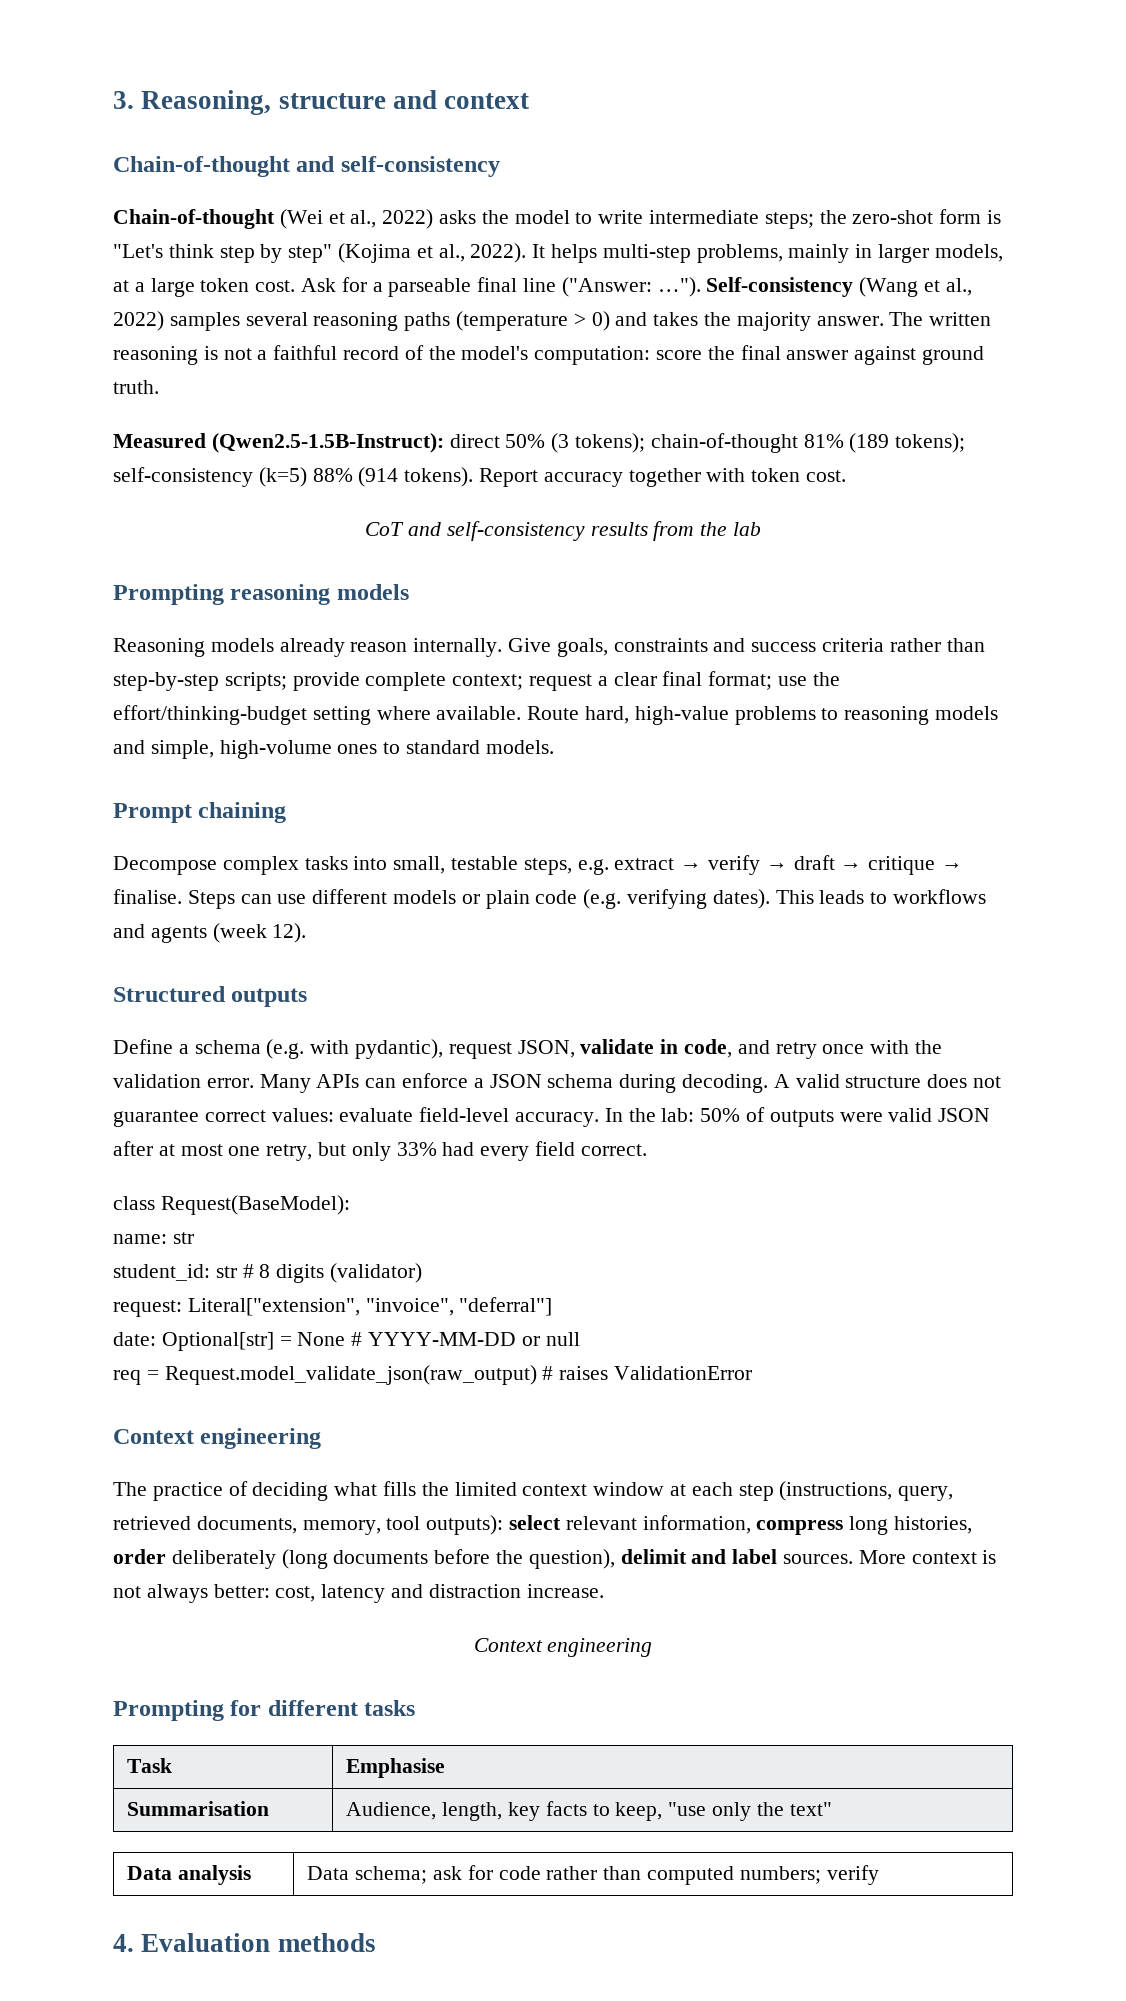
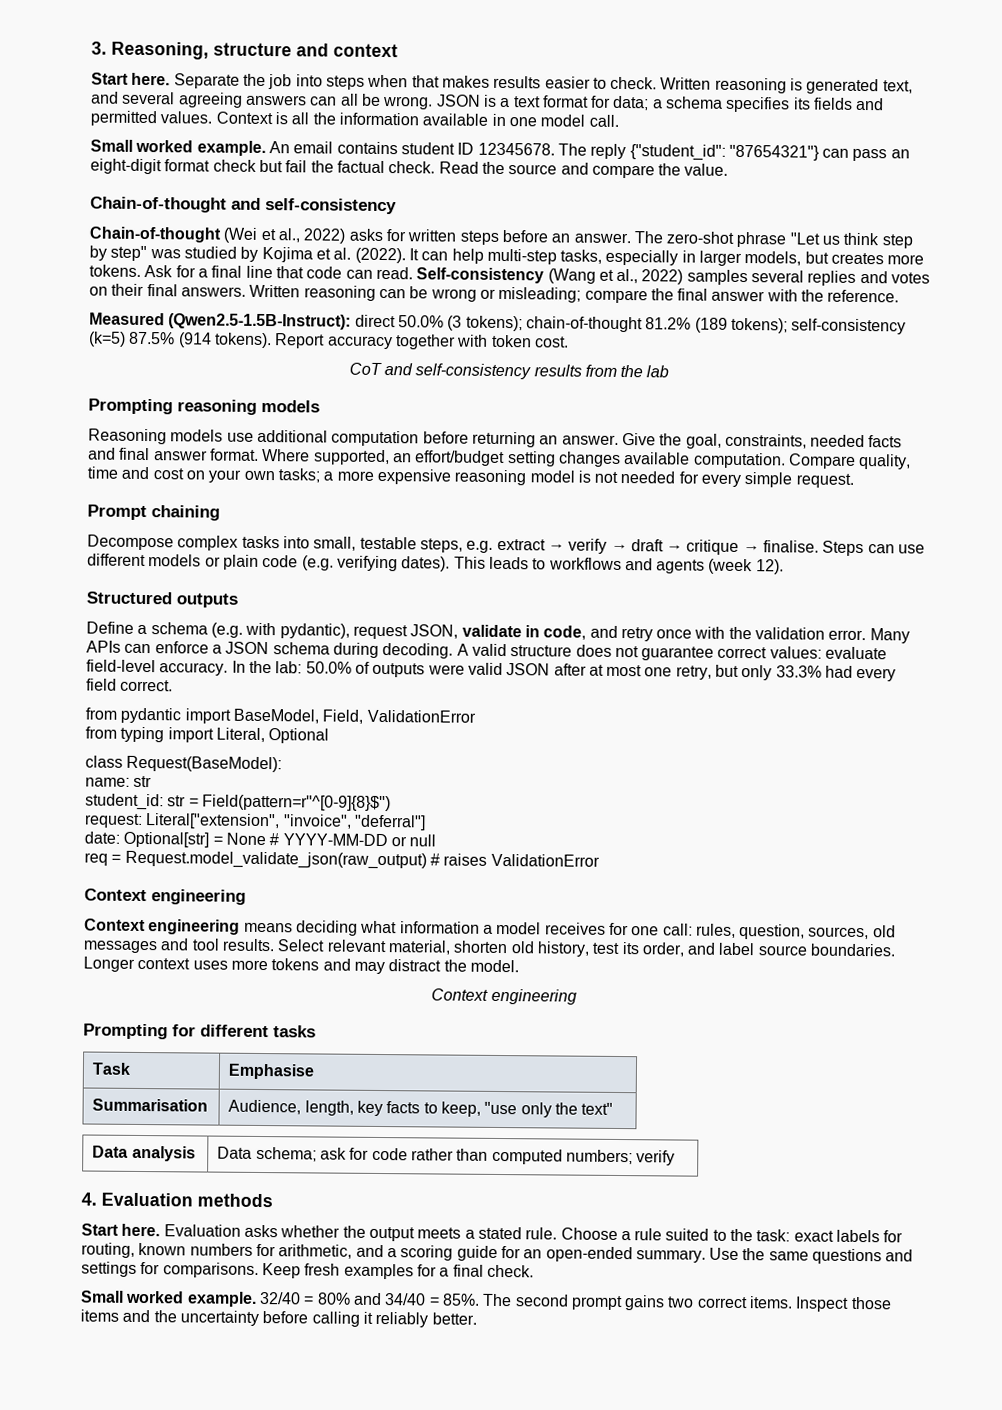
(530, 101) none -> [91,72,913,95] [91,91,885,113] [90,110,619,127] [90,139,910,162] [90,158,729,179] // Start here. Separate the job into steps when that makes results easier to check. Written reasoning is generated text, and several agreeing answers can all be wrong. JSON is a text format for data; a schema specifies its fields and permitted values. Context is all the information available in one model call. // Small worked example. An email contains student ID 12345678. The reply {"student_id": "87654321"} can pass an eight-digit format check but fail the factual check. Read the source and compare the value.
[481,209,1002,229] [113,243,1003,263] [113,278,296,297] the model to write intermediate steps; the zero-shot form is "Let's think step by step" (Kojima et al., 2022). It helps multi-step problems, mainly in larger models, at a large token cost. -> [385,229,913,249] [89,245,925,267] [89,264,141,277] for written steps before an answer. The zero-shot phrase "Let us think step by step" was studied by Kojima et al. (2022). It can help multi-step tasks, especially in larger models, but creates more tokens.
[388,278,472,297] parseable -> (208, 273) none
[561,277,701,297] ("Answer: …"). -> [275,266,413,280] that code can read.
[313,311,992,331] [113,345,985,365] [113,380,159,394] reasoning paths (temperature > 0) and takes the majority answer. The written reasoning is not a faithful record of the model's computation: score the final answer against ground truth. -> [807,270,931,286] [89,283,900,304] replies and votes on their final answers. Written reasoning can be wrong or misleading; compare the final answer with the reference.
[505,434,546,448] 50% -> [397,315,444,328] 50.0%
[803,434,844,448] 81% -> [645,317,692,330] 81.2%
[312,468,353,482] 88% -> [129,331,176,345] 87.5%
[279,638,985,657] [113,671,840,691] [113,705,999,725] [113,740,554,759] already reason internally. Give goals, constraints and success criteria rather than step-by-step scripts; provide complete context; request a clear final format; use the effort/thinking-budget setting where available. Route hard, high-value problems to reasoning models and simple, high-volume ones to standard models. -> [226,429,903,449] [88,447,912,470] [87,466,854,488] use additional computation before returning an answer. Give the goal, constraints, needed facts and final answer format. Where supported, an effort/budget setting changes available computation. Compare quality, time and cost on your own tasks; a more expensive reasoning model is not needed for every simple request.
[700,1108,741,1122] 50% -> [305,661,352,674] 50.0%
[396,1142,437,1156] 33% -> [775,665,822,678] 33.3%
(647, 1150) none -> [85,707,476,724] [85,726,330,744] // from pydantic import BaseModel, Field, ValidationError // from typing import Literal, Optional
[242,1263,423,1283] # 8 digits (validator) -> [188,794,391,812] = Field(pattern=r"^[0-9]{8}$")
[113,1481,954,1501] [113,1515,973,1535] [113,1549,997,1569] [113,1584,604,1603] The practice of deciding what fills the limited context window at each step (instructions, query, retrieved documents, memory, tool outputs): select relevant information, compress long histories, order deliberately (long documents before the question), delimit and label sources. More context is not always better: cost, latency and distraction increase. -> [84,918,896,940] [83,938,897,957] [83,956,519,975] Context engineering means deciding what information a model receives for one call: rules, question, sources, old messages and tool results. Select relevant material, shorten old history, test its order, and label source boundaries. Longer context uses more tokens and may distract the model.
(376, 1942) none -> [81,1223,904,1243] [81,1242,914,1265] [81,1261,534,1280] [80,1290,892,1312] [80,1309,477,1328] // Start here. Evaluation asks whether the output meets a stated rule. Choose a rule suited to the task: exact labels for routing, known numbers for arithmetic, and a scoring guide for an open-ended summary. Use the same questions and settings for comparisons. Keep fresh examples for a final check. // Small worked example. 32/40 = 80% and 34/40 = 85%. The second prompt gains two correct items. Inspect those items and the uncertainty before calling it reliably better.

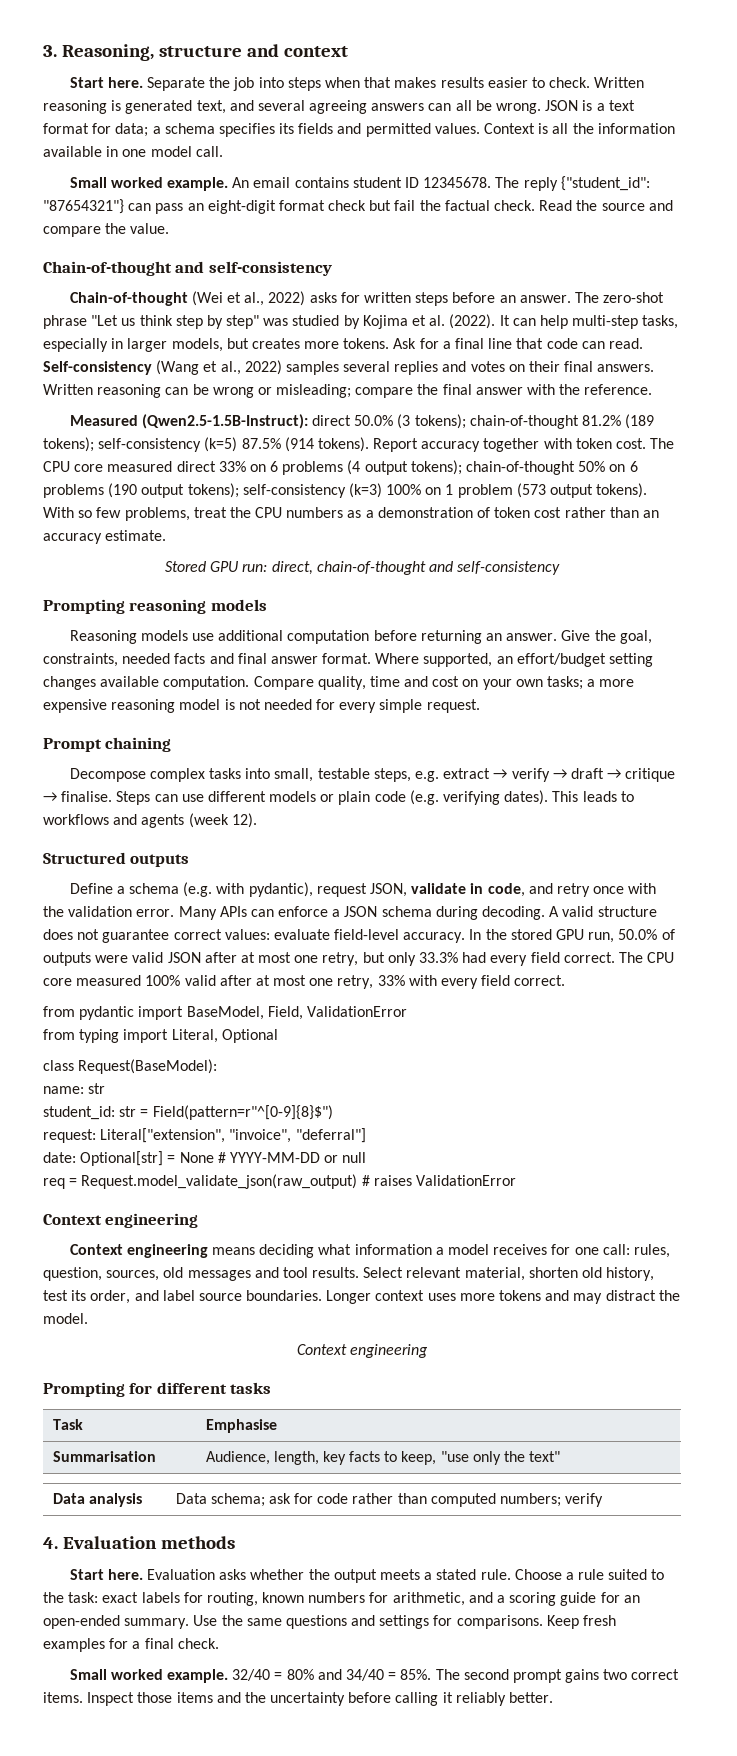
[348,362,670,380] // CoT and self-consistency results from the lab -> [650,438,675,449] [43,460,638,475] [43,483,648,498] [43,507,659,521] [43,530,167,544] [164,561,561,575] The CPU core measured direct 33% on 6 problems (4 output tokens); chain-of-thought 50% on 6 problems (190 output tokens); self-consistency (k=3) 100% on 1 problem (573 output tokens). With so few problems, treat the CPU numbers as a demonstration of token cost rather than an accuracy estimate. // Stored GPU run: direct, chain-of-thought and self-consistency
[275,661,303,674] lab: -> [510,929,615,943] stored GPU run,
(174, 685) none -> [618,952,675,963] [43,975,566,989] The CPU core measured 100% valid after at most one retry, 33% with every field correct.

